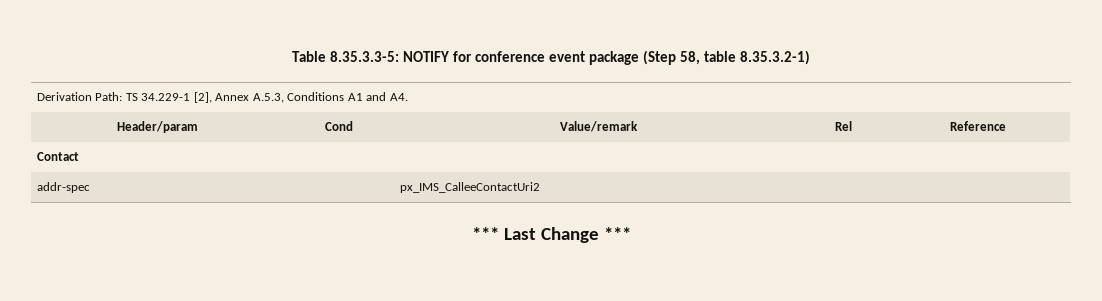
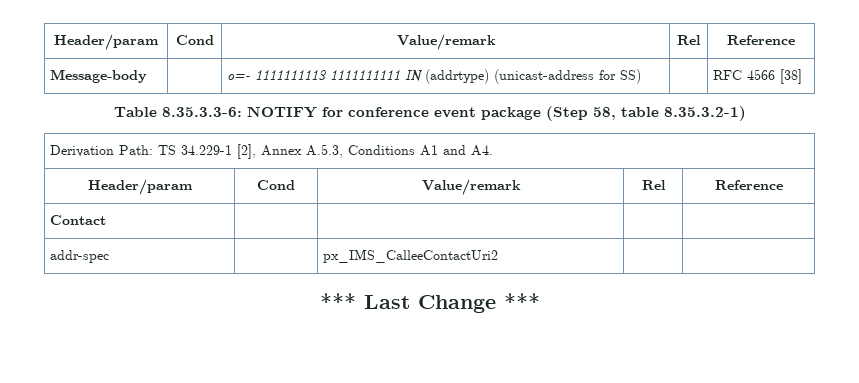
[292,51,400,62] Table 8.35.3.3-5: -> [54,34,159,50] [175,35,214,45] [396,34,496,50] [677,35,701,45] [727,35,795,45] [50,69,148,83] [227,69,642,84] [713,69,803,84] [113,107,242,117] Header/param | Cond | Value/remark | Rel | Reference // Message-body | | o=- 1111111113 1111111111 IN (addrtype) (unicast-address for SS) | | RFC 4566 [38] // Table 8.35.3.3-6:

